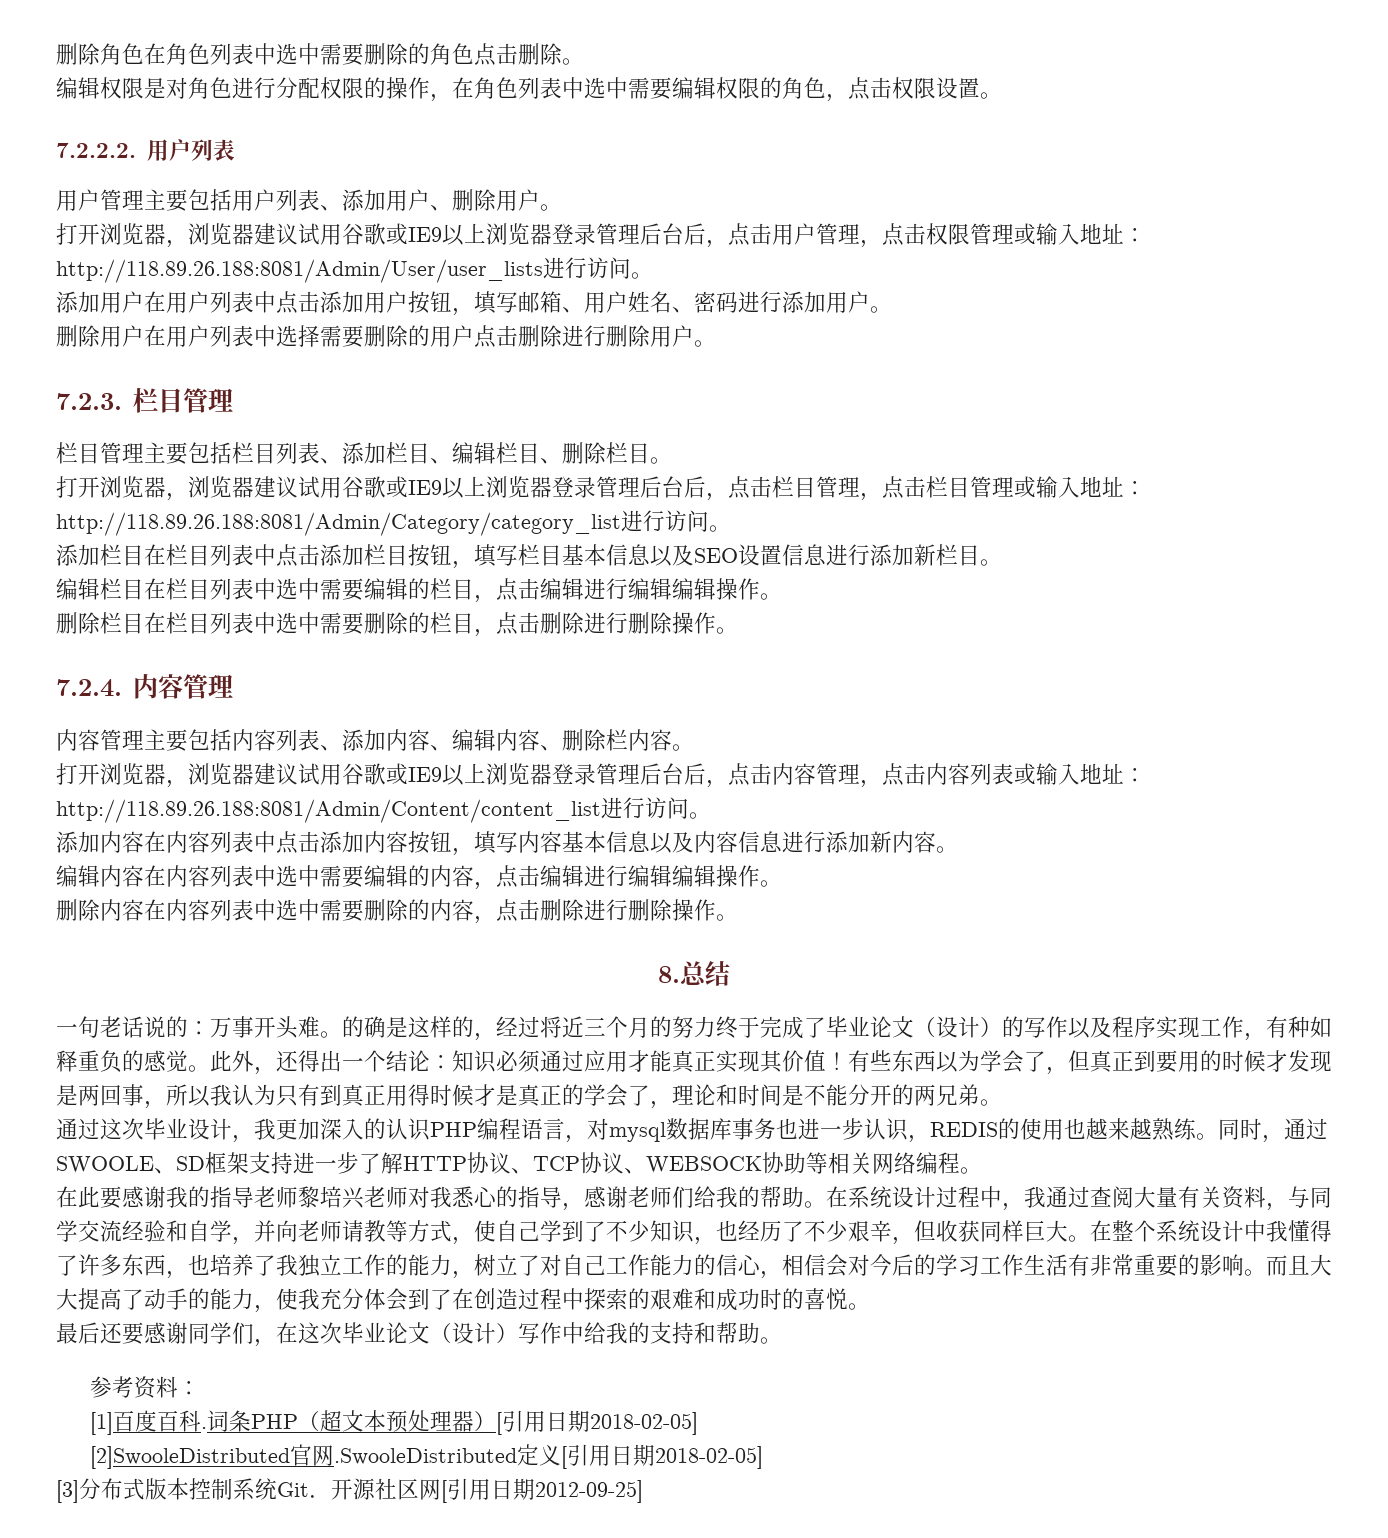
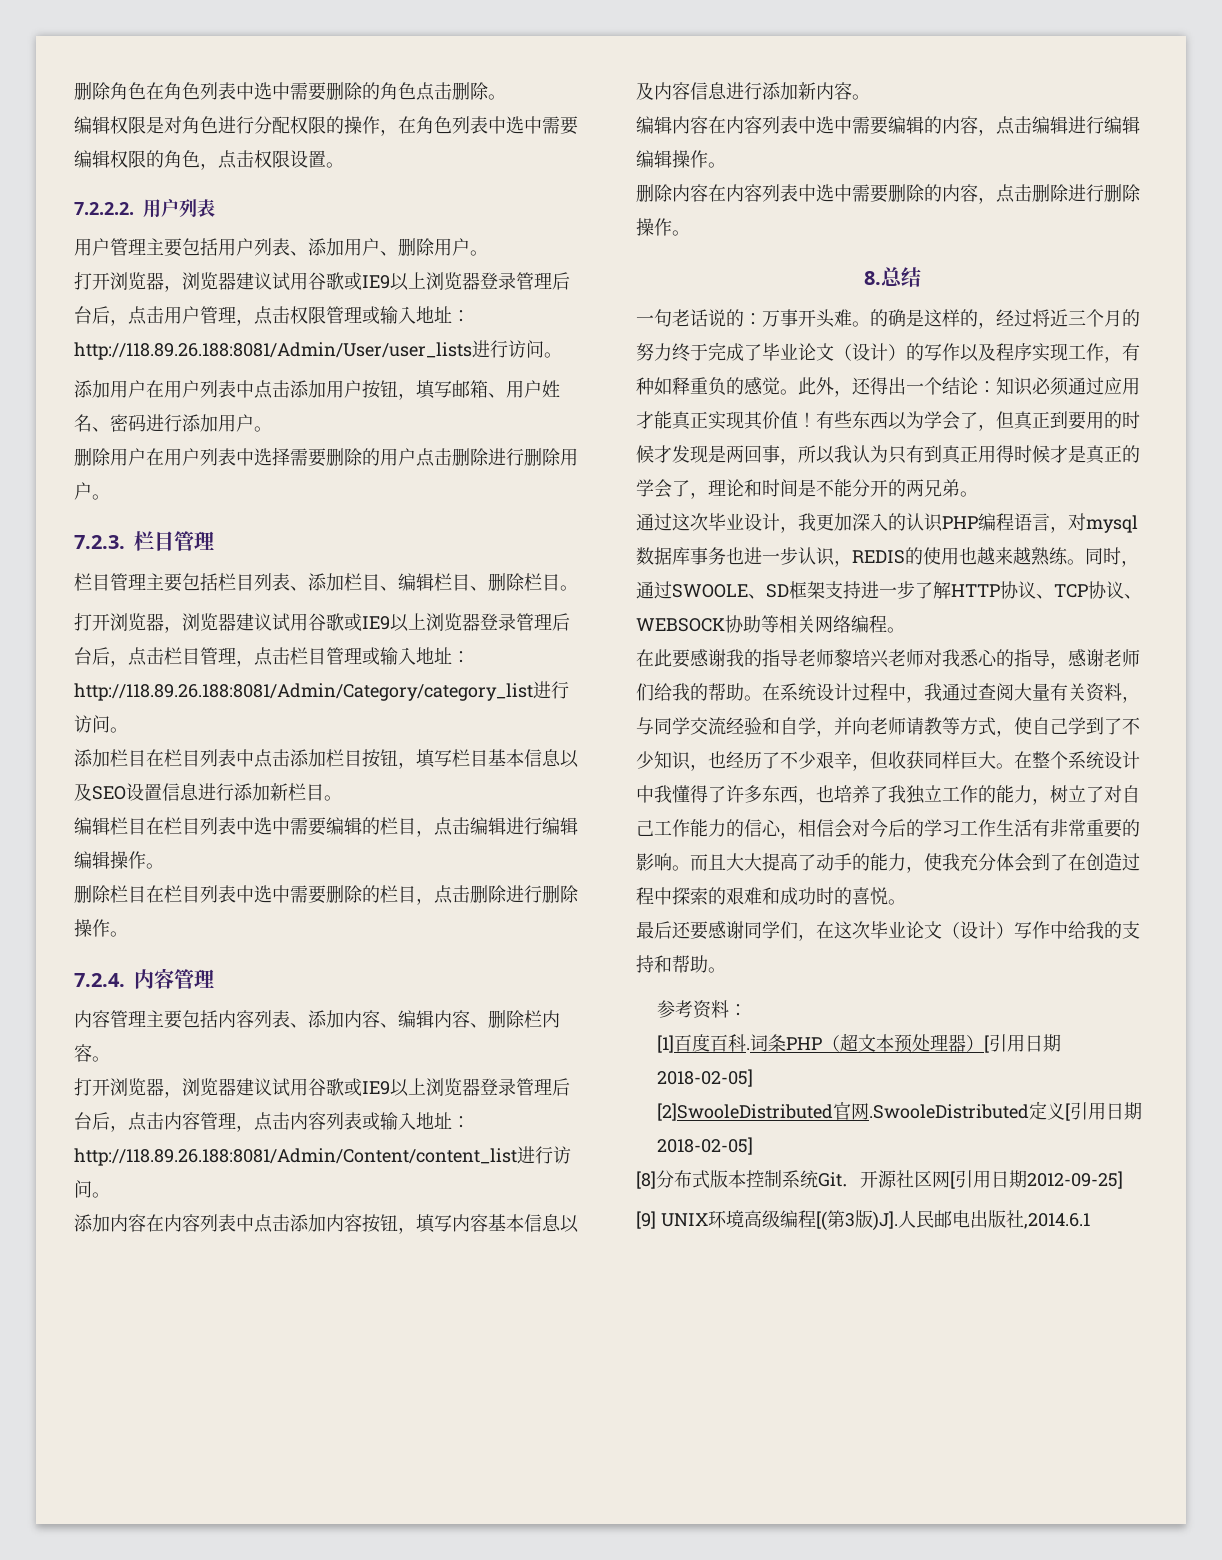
[56,1480,79,1503] [3] -> [636,1171,656,1189] [8]
(643, 1491) none -> [636,1210,1090,1231] // [9] UNIX环境高级编程[(第3版)J].人民邮电出版社,2014.6.1

